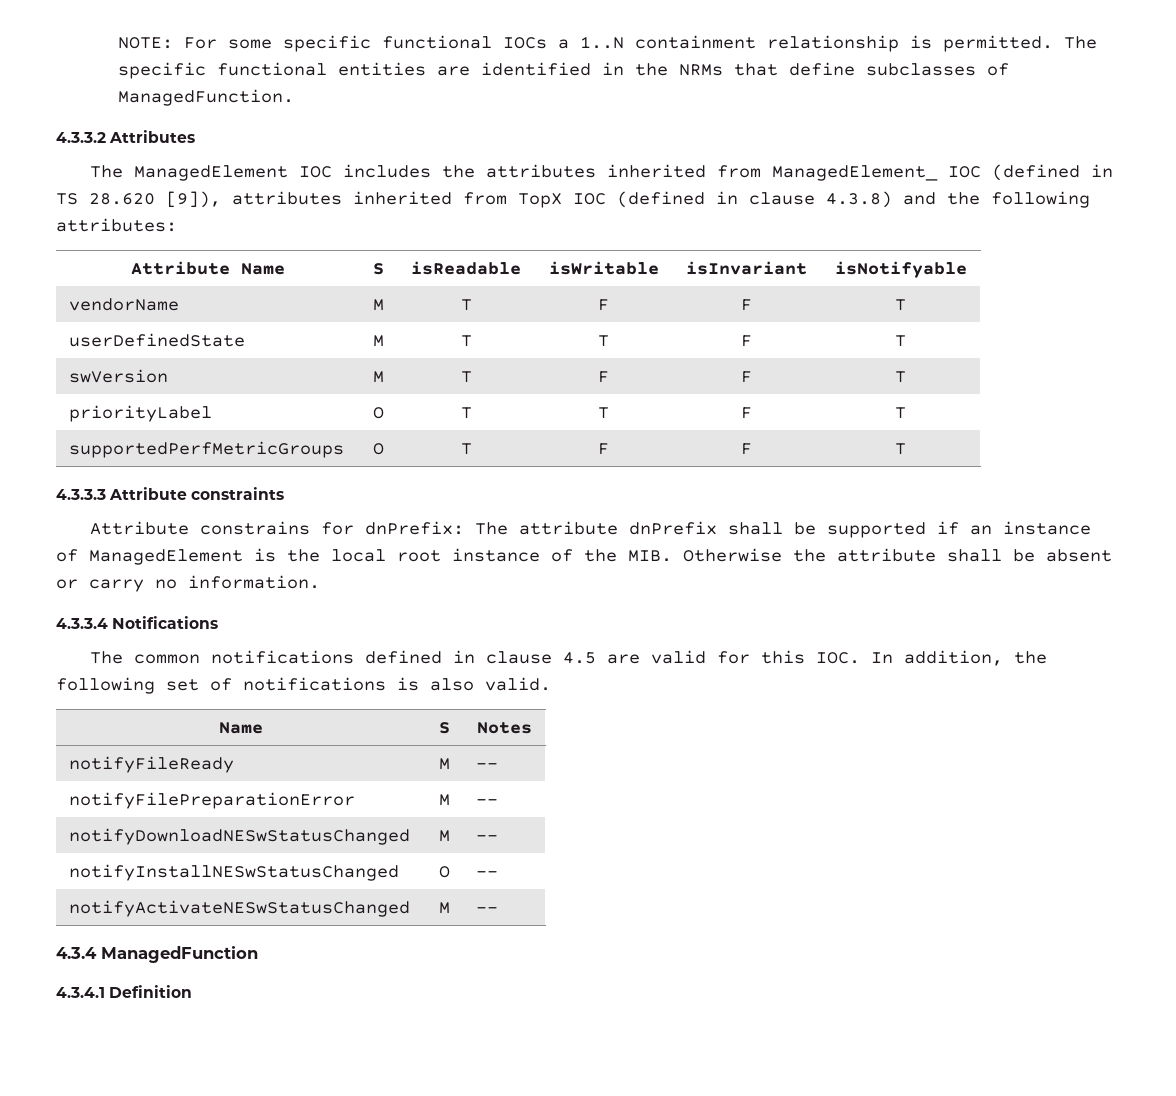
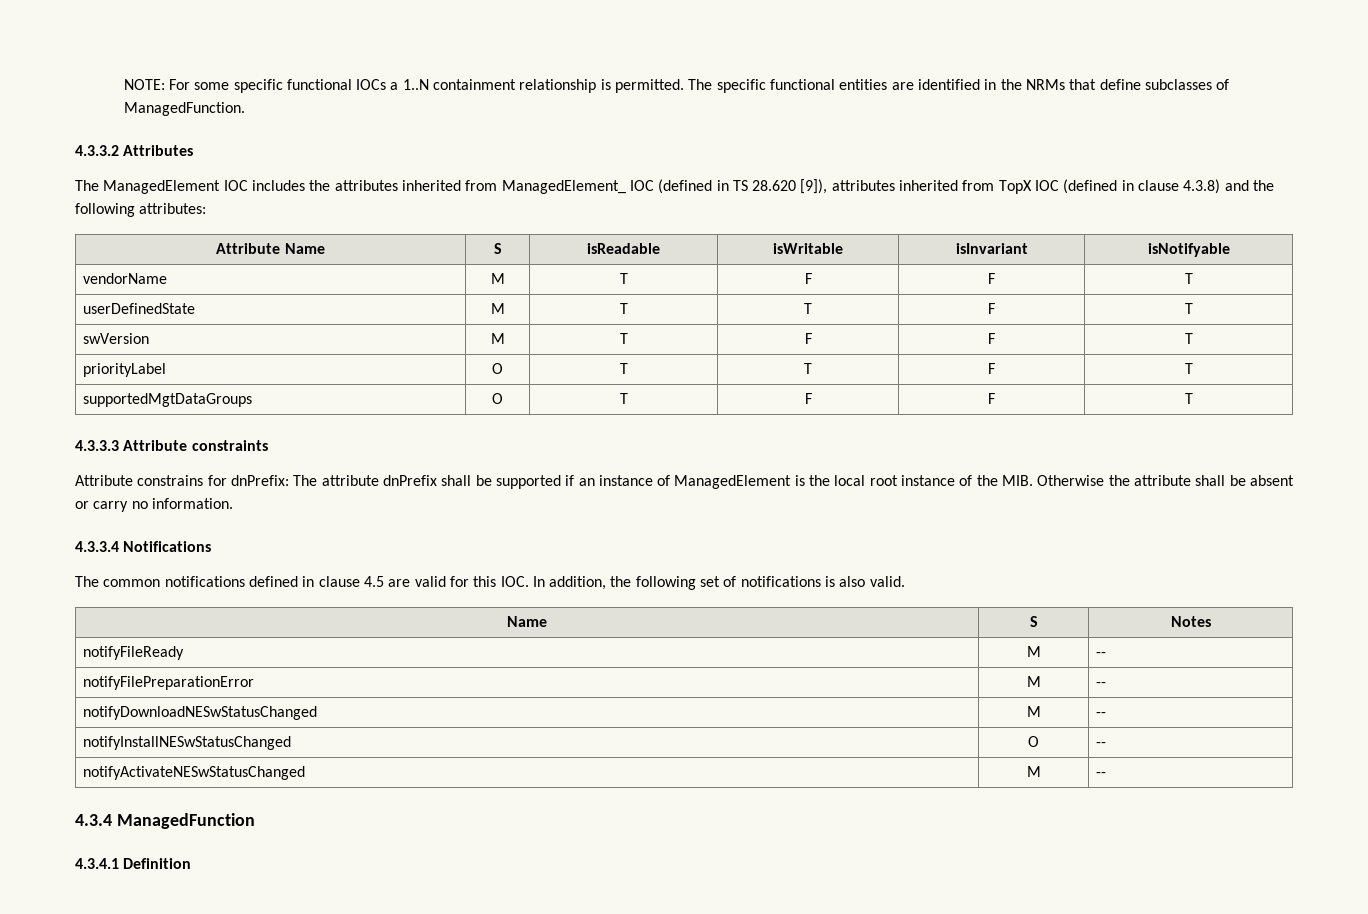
[69,441,345,458] supportedPerfMetricGroups -> [82,393,252,407] supportedMgtDataGroups

